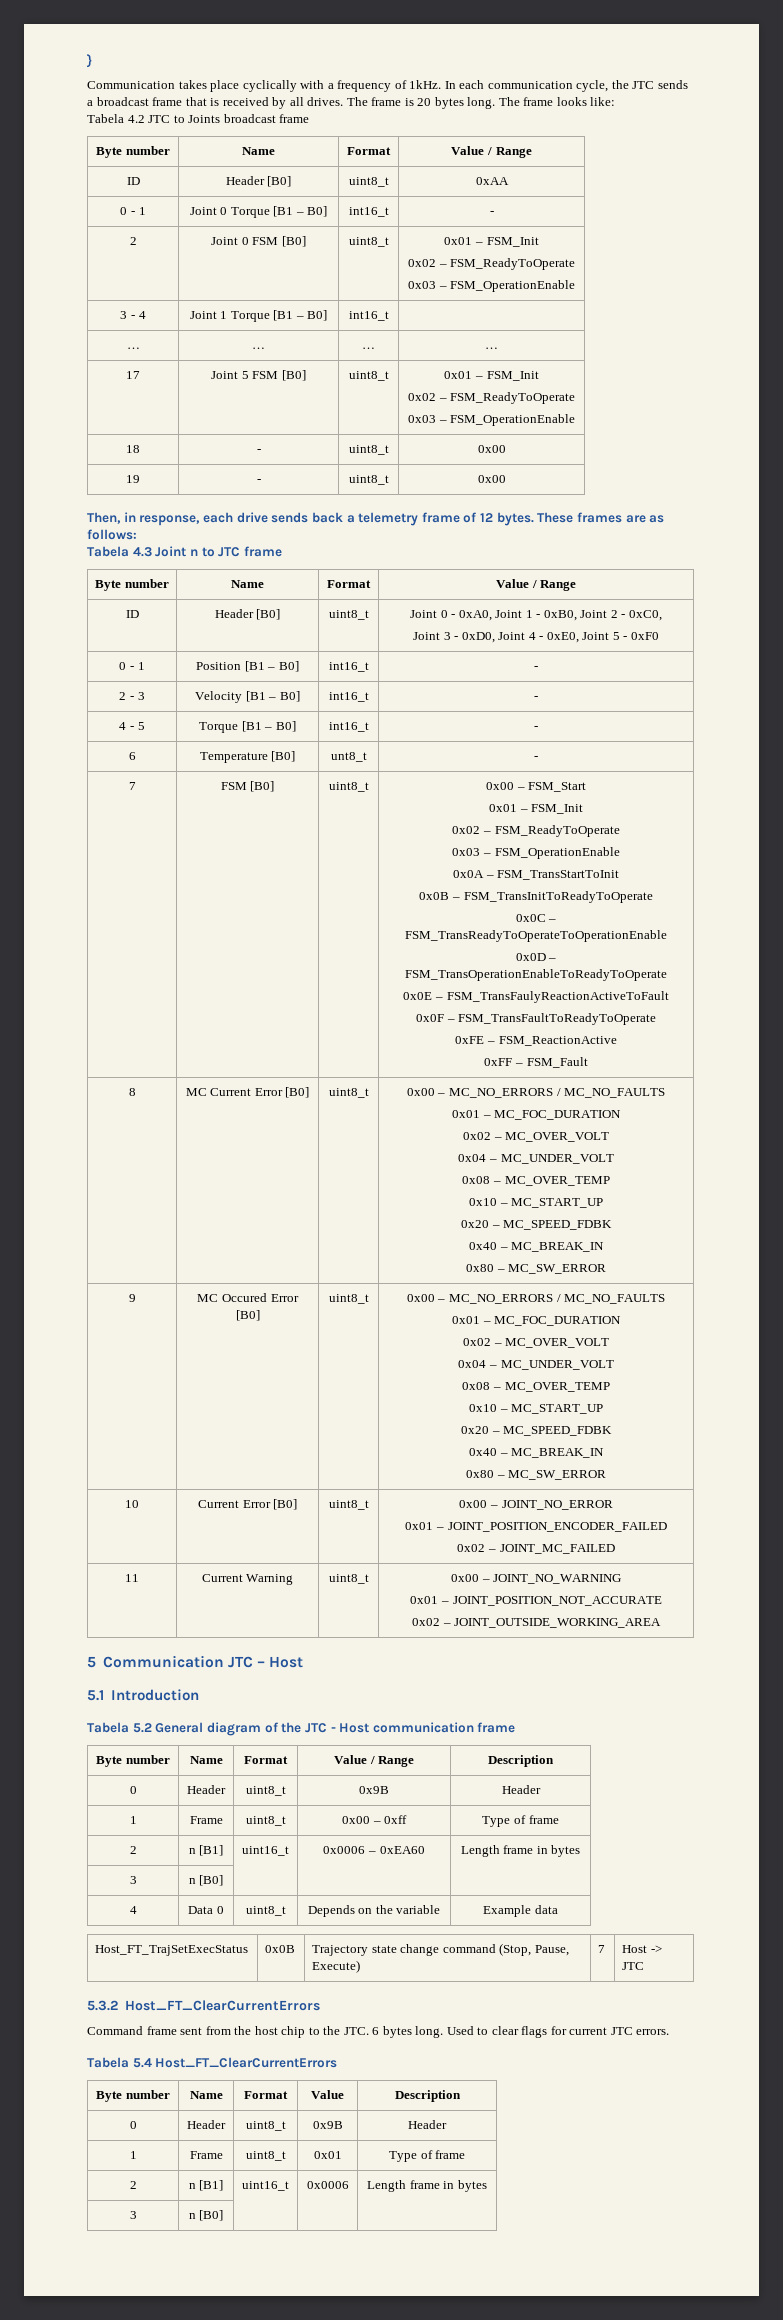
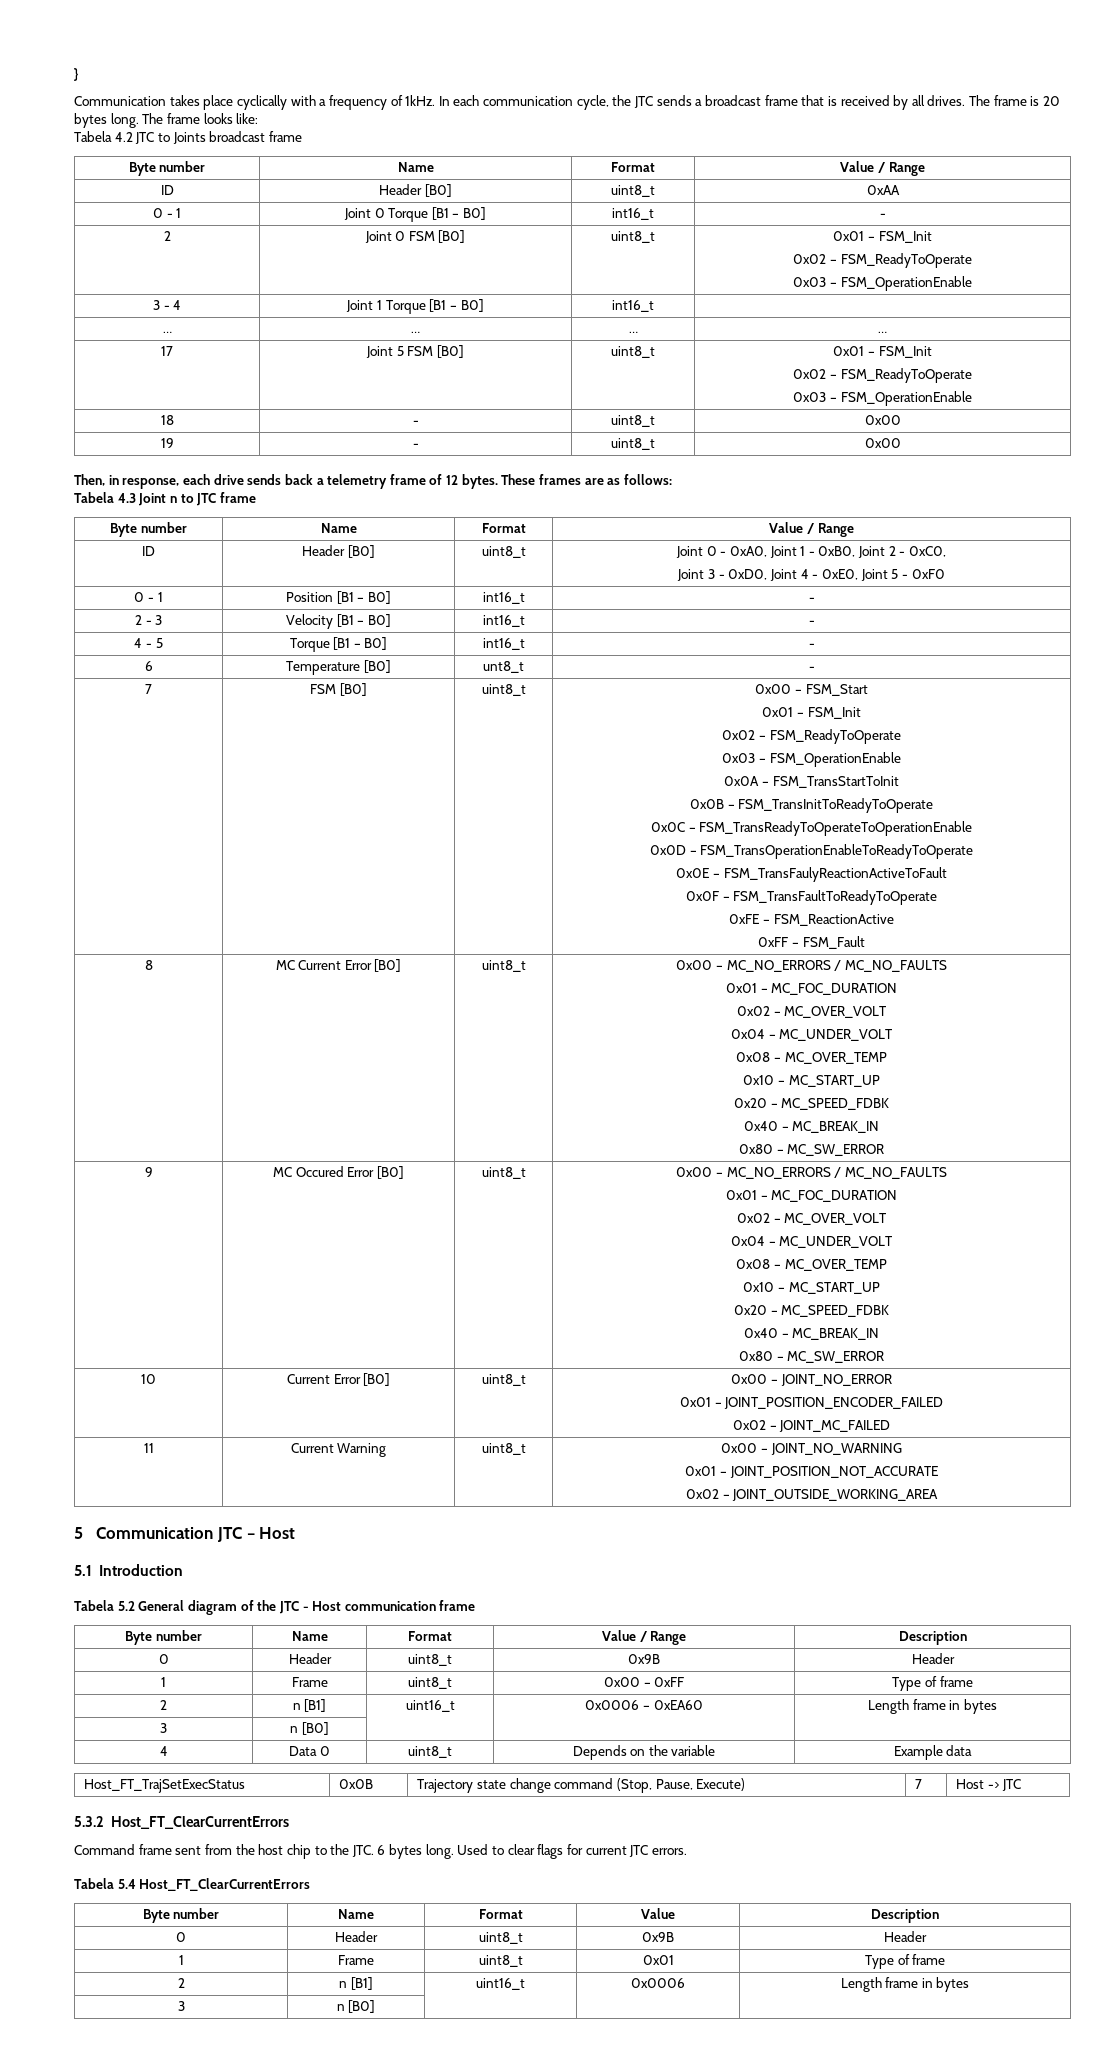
[384,1815,408,1824] 0xff -> [654,1677,685,1687] 0xFF

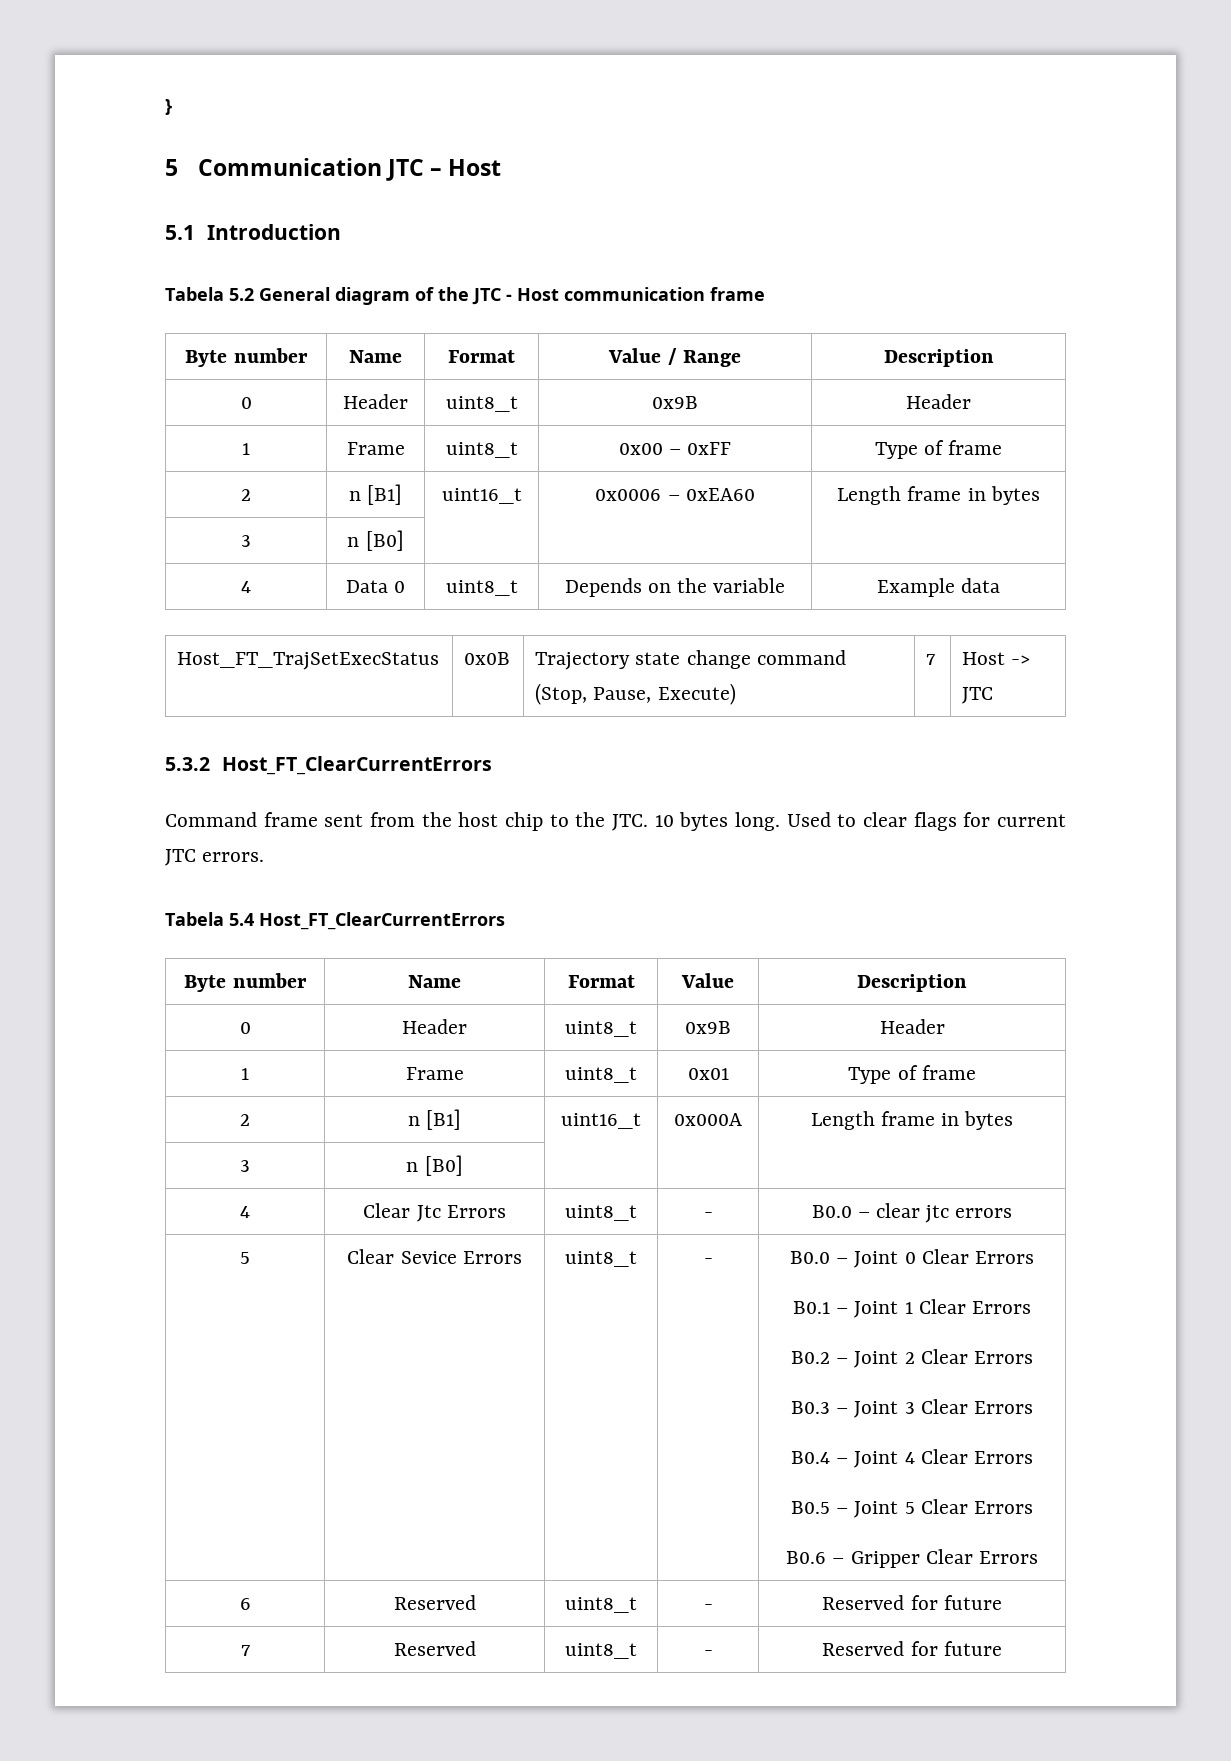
[74,95,1061,110] [74,113,259,128] [74,131,302,144] [128,161,206,176] [397,162,434,172] [611,162,655,172] [840,161,925,176] [160,185,174,195] [379,184,452,197] [611,185,655,197] [866,185,900,195] [152,208,182,218] [343,207,487,222] [612,208,654,220] [879,213,886,218] [163,231,171,241] [364,230,466,243] [611,231,655,243] [833,231,932,243] [793,253,972,268] [793,276,972,291] [152,300,182,310] [346,299,484,314] [612,300,654,312] [162,331,172,333] [410,331,420,333] [628,331,638,333] [878,331,887,333] [161,346,173,356] [366,345,464,358] [611,346,655,358] [833,346,932,358] [793,368,972,383] [793,391,972,406] [160,415,174,425] [412,420,419,425] [611,415,655,427] [864,415,901,425] [160,438,174,448] [412,443,419,448] [611,438,655,450] [864,438,901,448] [74,474,672,489] [74,492,256,506] [110,522,187,537] [320,523,357,533] [481,523,526,533] [769,522,854,537] [142,546,155,556] [302,545,375,558] [481,546,526,558] [675,546,947,558] [677,569,945,581] [134,592,163,602] [286,591,391,604] [482,592,525,604] [808,597,815,602] [134,615,163,625] [286,614,391,629] [482,615,525,627] [808,620,815,625] [134,638,163,648] [289,637,388,652] [482,638,525,650] [808,643,815,648] [144,661,153,671] [286,660,391,675] [483,661,524,673] [808,666,815,671] [145,684,152,694] [310,683,367,696] [481,684,526,696] [755,684,868,696] [762,707,861,719] [722,729,901,744] [722,752,901,767] [724,776,899,788] [689,798,934,813] [650,821,973,836] [649,844,974,859] [676,867,947,882] [685,890,938,905] [729,914,894,926] [758,936,865,949] [144,960,153,970] [275,959,402,972] [481,960,526,972] [676,960,947,972] [725,983,898,995] [736,1006,887,1018] [730,1029,893,1041] [736,1052,887,1064] [743,1075,880,1087] [733,1098,890,1110] [743,1121,880,1133] [738,1144,885,1156] [144,1167,153,1177] [273,1166,404,1179] [481,1167,526,1179] [676,1167,947,1179] [725,1190,898,1202] [736,1213,887,1225] [730,1236,893,1248] [736,1259,887,1271] [743,1282,880,1294] [733,1305,890,1317] [743,1328,880,1340] [738,1351,885,1363] [141,1374,156,1384] [286,1373,391,1386] [481,1374,526,1386] [731,1374,892,1386] [679,1397,944,1409] [732,1420,891,1432] [143,1443,154,1453] [290,1443,387,1457] [481,1443,526,1455] [721,1443,902,1455] [685,1466,938,1478] [685,1489,939,1501] // Communication takes place cyclically with a frequency of 1kHz. In each communication cycle, the JTC sends a broadcast frame that is received by all drives. The frame is 20 bytes long. The frame looks like: // Tabela 4.2 JTC to Joints broadcast frame // Byte number | Name | Format | Value / Range // ID | Header [B0] | uint8_t | 0xAA // 0 - 1 | Joint 0 Torque [B1 – B0] | int16_t | - // 2 | Joint 0 FSM [B0] | uint8_t | 0x01 – FSM_Init // 0x02 – FSM_ReadyToOperate // 0x03 – FSM_OperationEnable // 3 - 4 | Joint 1 Torque [B1 – B0] | int16_t | // … | … | … | … // 17 | Joint 5 FSM [B0] | uint8_t | 0x01 – FSM_Init // 0x02 – FSM_ReadyToOperate // 0x03 – FSM_OperationEnable // 18 | - | uint8_t | 0x00 // 19 | - | uint8_t | 0x00 // Then, in response, each drive sends back a telemetry frame of 12 bytes. These frames are as follows: // Tabela 4.3 Joint n to JTC frame // Byte number | Name | Format | Value / Range // ID | Header [B0] | uint8_t | Joint 0 - 0xA0, Joint 1 - 0xB0, Joint 2 - 0xC0, // Joint 3 - 0xD0, Joint 4 - 0xE0, Joint 5 - 0xF0 // 0 - 1 | Position [B1 – B0] | int16_t | - // 2 - 3 | Velocity [B1 – B0] | int16_t | - // 4 - 5 | Torque [B1 – B0] | int16_t | - // 6 | Temperature [B0] | unt8_t | - // 7 | FSM [B0] | uint8_t | 0x00 – FSM_Start // 0x01 – FSM_Init // 0x02 – FSM_ReadyToOperate // 0x03 – FSM_OperationEnable // 0x0A – FSM_TransStartToInit // 0x0B – FSM_TransInitToReadyToOperate // 0x0C – FSM_TransReadyToOperateToOperationEnable // 0x0D – FSM_TransOperationEnableToReadyToOperate // 0x0E – FSM_TransFaulyReactionActiveToFault // 0x0F – FSM_TransFaultToReadyToOperate // 0xFE – FSM_ReactionActive // 0xFF – FSM_Fault // 8 | MC Current Error [B0] | uint8_t | 0x00 – MC_NO_ERRORS / MC_NO_FAULTS // 0x01 – MC_FOC_DURATION // 0x02 – MC_OVER_VOLT // 0x04 – MC_UNDER_VOLT // 0x08 – MC_OVER_TEMP // 0x10 – MC_START_UP // 0x20 – MC_SPEED_FDBK // 0x40 – MC_BREAK_IN // 0x80 – MC_SW_ERROR // 9 | MC Occured Error [B0] | uint8_t | 0x00 – MC_NO_ERRORS / MC_NO_FAULTS // 0x01 – MC_FOC_DURATION // 0x02 – MC_OVER_VOLT // 0x04 – MC_UNDER_VOLT // 0x08 – MC_OVER_TEMP // 0x10 – MC_START_UP // 0x20 – MC_SPEED_FDBK // 0x40 – MC_BREAK_IN // 0x80 – MC_SW_ERROR // 10 | Current Error [B0] | uint8_t | 0x00 – JOINT_NO_ERROR // 0x01 – JOINT_POSITION_ENCODER_FAILED // 0x02 – JOINT_MC_FAILED // 11 | Current Warning | uint8_t | 0x00 – JOINT_NO_WARNING // 0x01 – JOINT_POSITION_NOT_ACCURATE // 0x02 – JOINT_OUTSIDE_WORKING_AREA -> (172, 107) none
[377,1845,386,1855] 6 -> [654,815,674,827] 10
[631,1978,685,1988] [840,1977,970,1992] [177,2001,185,2011] [336,2000,376,2013] 0x0006 | Length frame in bytes // 3 | n [B0] | | | -> [674,1113,742,1126] [810,1111,1014,1130] [240,1160,250,1172] [406,1155,463,1176] [240,1206,250,1218] [363,1203,506,1222] [565,1205,637,1221] [703,1212,713,1218] [811,1203,1013,1223] [240,1252,250,1264] [347,1249,522,1264] [565,1251,637,1267] [703,1258,713,1264] [789,1249,1035,1268] [792,1299,1032,1318] [790,1349,1034,1368] [790,1399,1034,1418] [790,1449,1034,1468] [790,1499,1034,1518] [786,1549,1038,1568] [239,1598,251,1610] [393,1595,476,1610] [565,1597,637,1613] [703,1604,713,1610] [822,1595,1002,1610] [240,1645,250,1656] [393,1641,476,1656] [565,1643,637,1659] [703,1650,713,1656] [822,1641,1002,1656] 0x000A | Length frame in bytes // 3 | n [B0] | | | // 4 | Clear Jtc Errors | uint8_t | - | B0.0 – clear jtc errors // 5 | Clear Sevice Errors | uint8_t | - | B0.0 – Joint 0 Clear Errors // B0.1 – Joint 1 Clear Errors // B0.2 – Joint 2 Clear Errors // B0.3 – Joint 3 Clear Errors // B0.4 – Joint 4 Clear Errors // B0.5 – Joint 5 Clear Errors // B0.6 – Gripper Clear Errors // 6 | Reserved | uint8_t | - | Reserved for future // 7 | Reserved | uint8_t | - | Reserved for future

